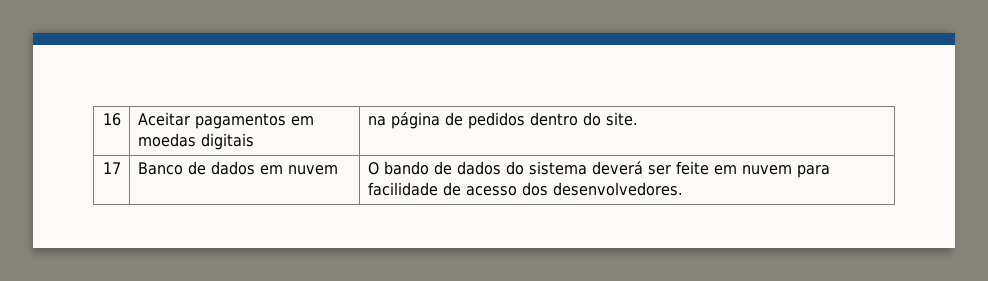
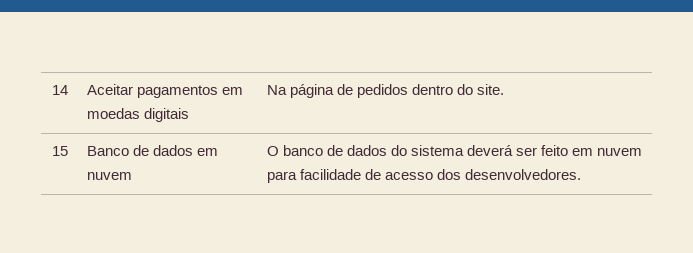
[102,113,121,126] 16 -> [51,85,68,95] 14
[367,116,386,126] na -> [266,85,287,95] Na
[102,162,121,174] 17 -> [51,146,68,156] 15
[383,161,429,175] bando -> [282,145,323,156] banco
[675,161,709,175] feite -> [541,145,569,156] feito

